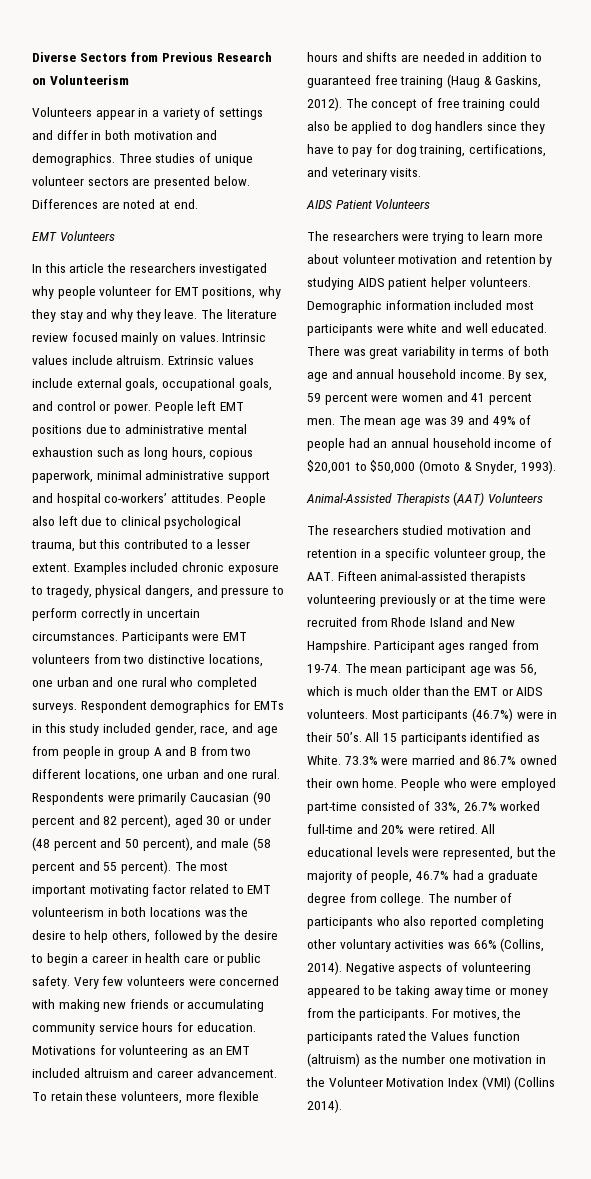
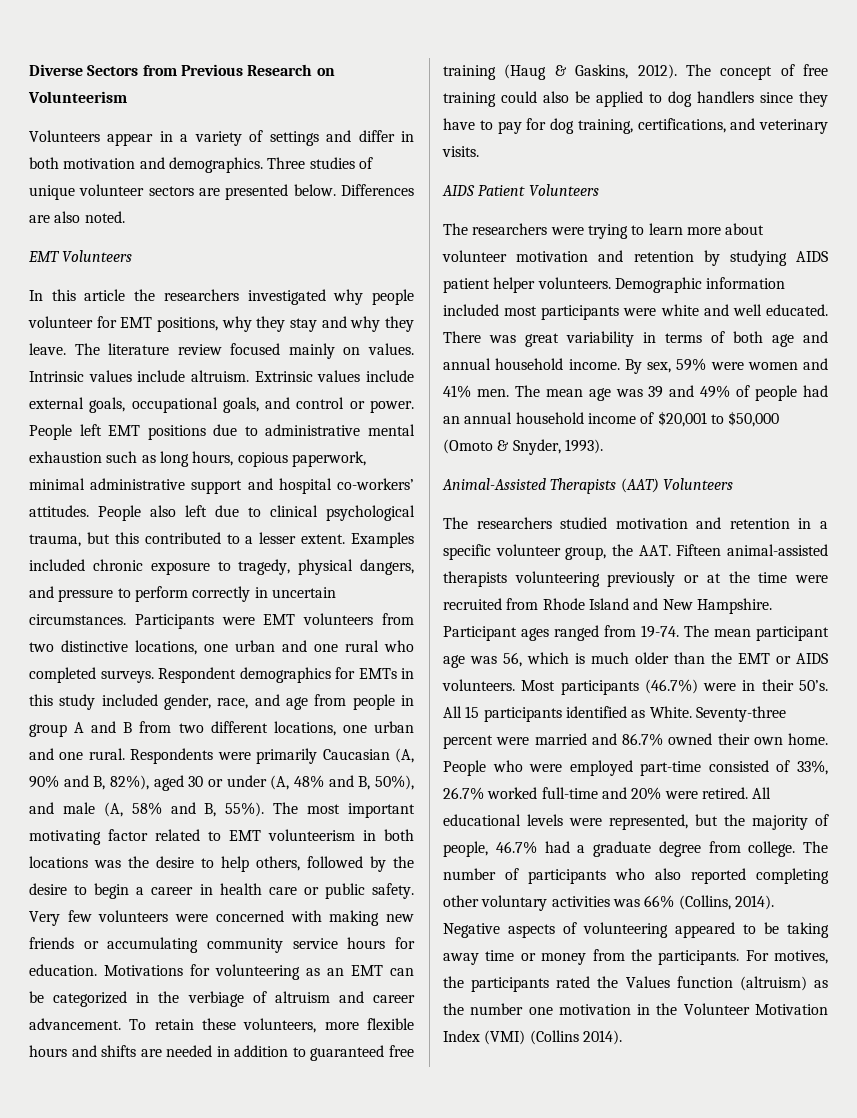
[123,199,198,209] noted at end. -> [54,211,125,223] also noted.
[252,791,271,805] [32,814,271,828] [32,837,271,851] [32,860,171,874] (90 percent and 82 percent), aged 30 or under (48 percent and 50 percent), and male (58 percent and 55 percent). -> [395,748,414,763] [29,775,414,791] [29,802,265,817] (A, 90% and B, 82%), aged 30 or under (A, 48% and B, 50%), and male (A, 58% and B, 55%).
[32,1068,80,1078] included -> [390,968,414,976] [29,991,267,1007] can be categorized in the verbiage of
[307,393,368,405] 59 percent -> [676,358,707,371] 59%
[471,393,532,405] 41 percent -> [443,385,471,398] 41%
[344,756,378,765] 73.3% -> [695,706,786,722] [443,735,493,749] Seventy-three percent

